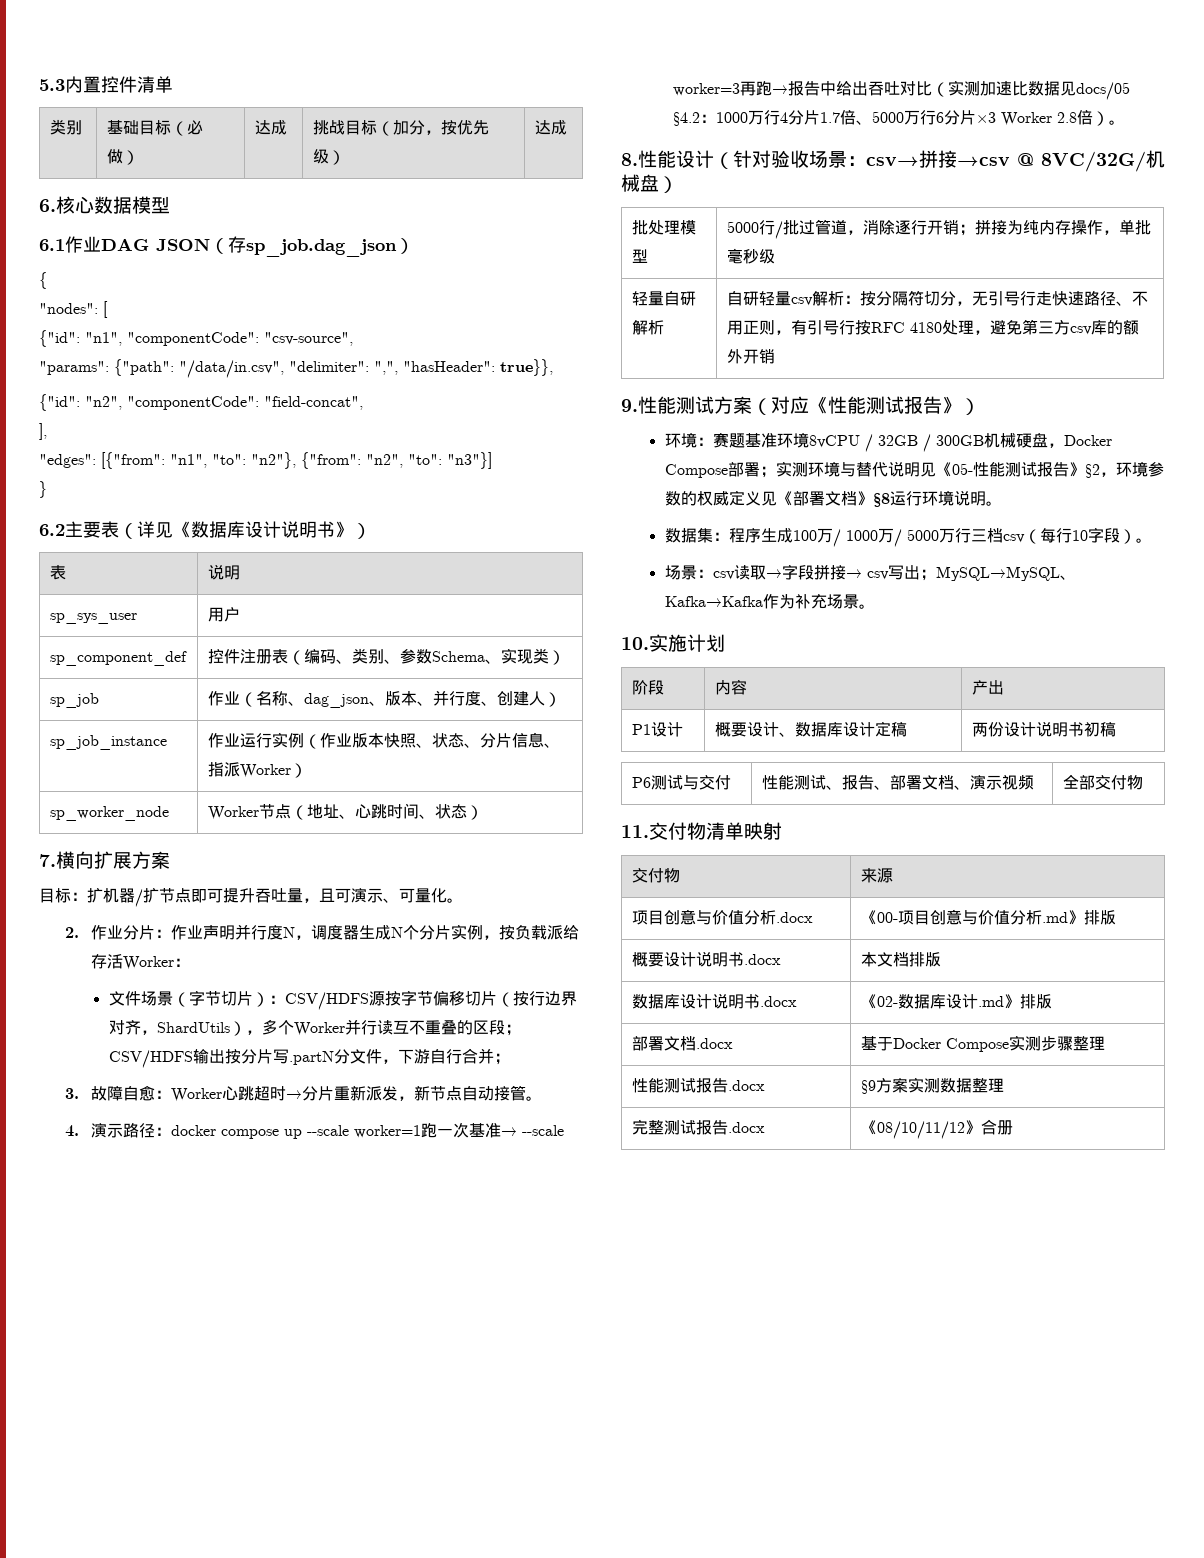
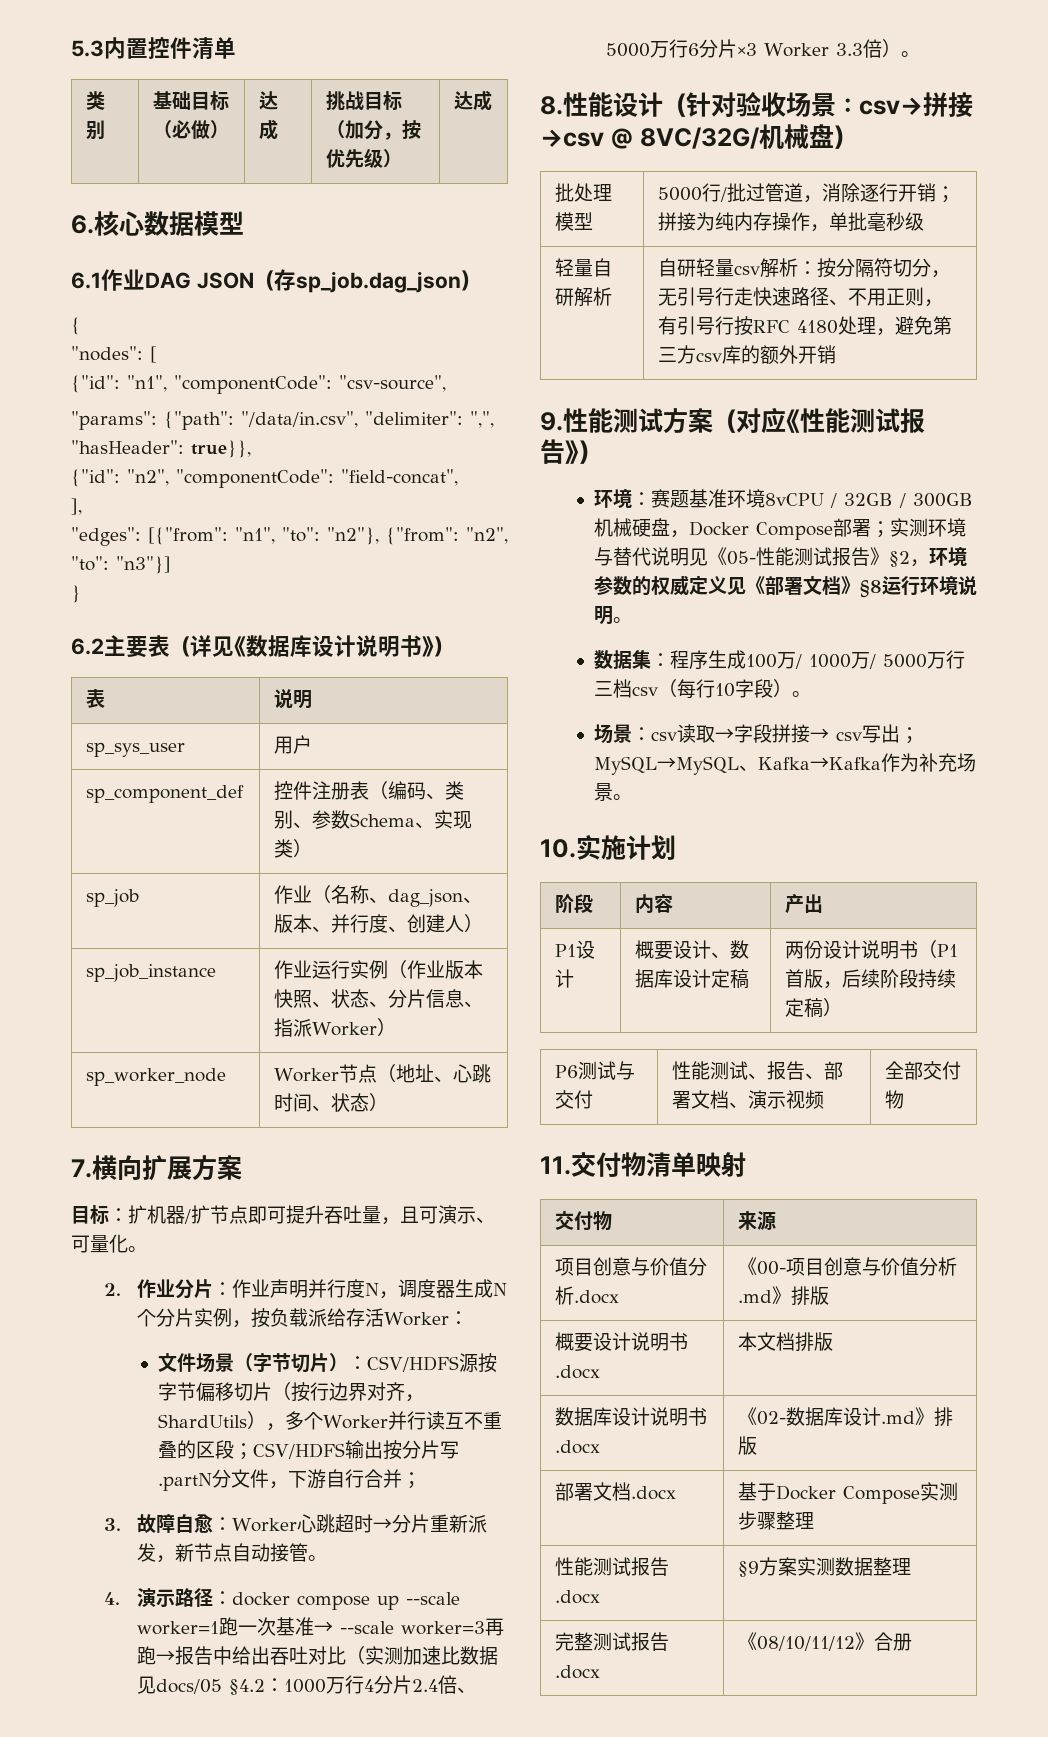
[819,112,840,123] 1.7 -> [411,1679,438,1692] 2.4
[1056,112,1077,123] 2.8 -> [835,43,863,56] 3.3
[1083,722,1116,737] 初稿 -> [918,940,959,959] [785,969,957,989] [785,998,843,1018] （P1首版，后续阶段持续定稿）

